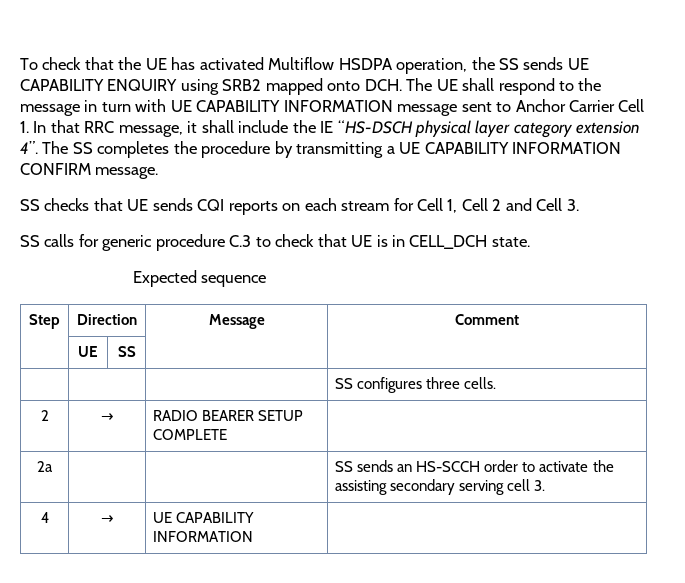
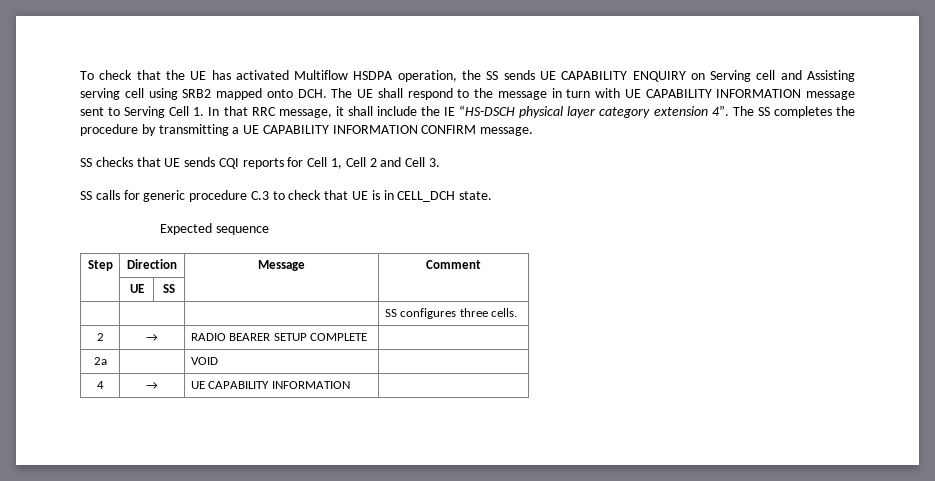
(178, 85) none -> [690,70,855,82] [80,88,144,100] on Serving cell and Assisting serving cell
[515,99,615,112] Anchor Carrier -> [124,106,166,118] Serving
[282,198,390,211] on each stream -> (284, 163) none
[335,460,614,472] [335,479,546,495] | SS sends an HS-SCCH order to activate the assisting secondary serving cell 3. -> [190,357,218,365] VOID |

